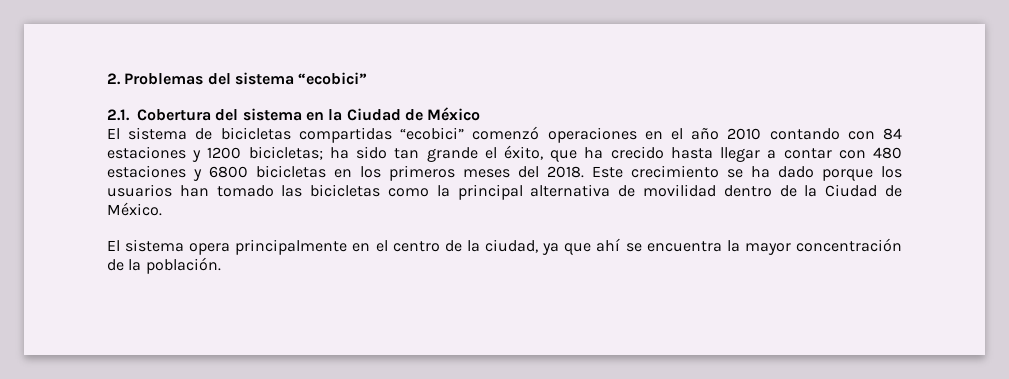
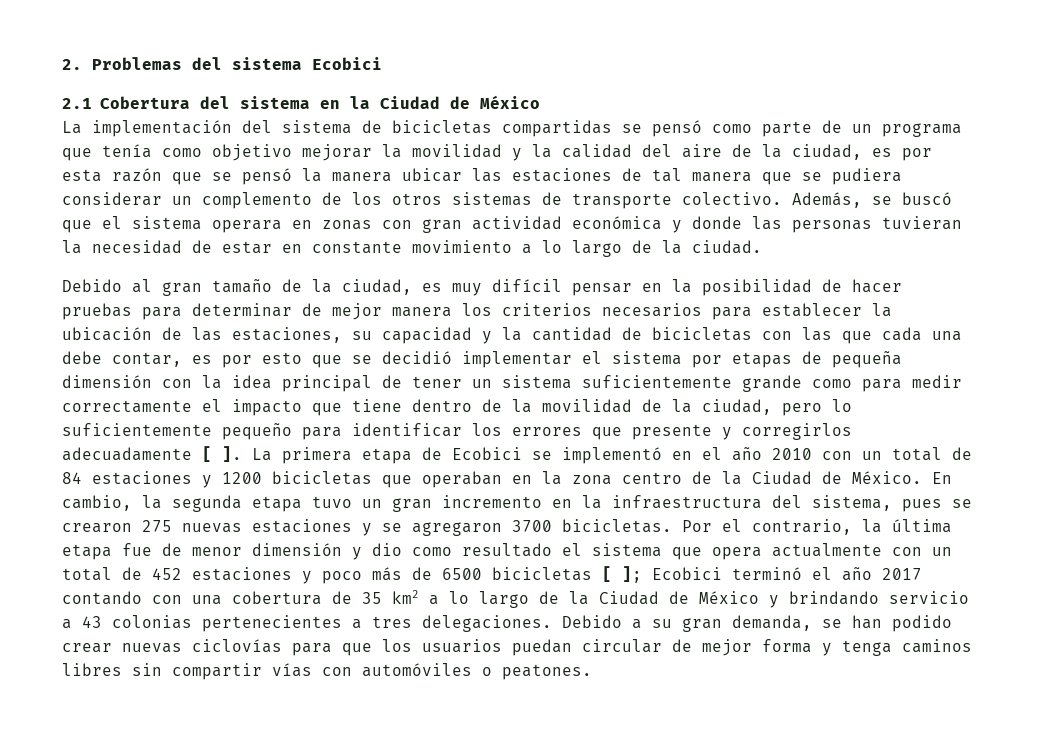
[298,72,368,85] [107,109,130,121] “ecobici” // 2.1. -> [312,57,382,70] [62,98,92,109] Ecobici // 2.1
[107,128,120,139] El -> [62,120,272,137] La implementación del
[400,126,902,143] [107,145,902,162] [107,165,902,181] [107,184,772,200] “ecobici” comenzó operaciones en el año 2010 contando con 84 estaciones y 1200 bicicletas; ha sido tan grande el éxito, que ha crecido hasta llegar a contar con 480 estaciones y 6800 bicicletas en los primeros meses del 2018. Este crecimiento se ha dado porque los usuarios han tomado las bicicletas como la principal alternativa de movilidad dentro -> [622,120,962,137] [62,144,932,161] [62,168,902,185] [62,192,952,209] [62,216,962,233] [62,240,762,257] [62,279,902,296] [62,303,892,320] [62,327,962,344] [62,351,902,368] [62,375,962,392] [62,399,852,416] [62,423,852,440] [62,446,972,464] [62,471,682,488] se pensó como parte de un programa que tenía como objetivo mejorar la movilidad y la calidad del aire de la ciudad, es por esta razón que se pensó la manera ubicar las estaciones de tal manera que se pudiera considerar un complemento de los otros sistemas de transporte colectivo. Además, se buscó que el sistema operara en zonas con gran actividad económica y donde las personas tuvieran la necesidad de estar en constante movimiento a lo largo de la ciudad. // Debido al gran tamaño de la ciudad, es muy difícil pensar en la posibilidad de hacer pruebas para determinar de mejor manera los criterios necesarios para establecer la ubicación de las estaciones, su capacidad y la cantidad de bicicletas con las que cada una debe contar, es por esto que se decidió implementar el sistema por etapas de pequeña dimensión con la idea principal de tener un sistema suficientemente grande como para medir correctamente el impacto que tiene dentro de la movilidad de la ciudad, pero lo suficientemente pequeño para identificar los errores que presente y corregirlos adecuadamente [ ]. La primera etapa de Ecobici se implementó en el año 2010 con un total de 84 estaciones y 1200 bicicletas que operaban en la zona centro
[107,238,903,255] [107,257,221,274] // El sistema opera principalmente en el centro de la ciudad, ya que ahí se encuentra la mayor concentración de la población. -> [932,472,952,484] [62,495,972,512] [62,519,952,536] [62,543,952,560] [62,566,922,584] [62,590,969,608] [62,615,952,632] [62,639,972,656] [62,663,592,680] En cambio, la segunda etapa tuvo un gran incremento en la infraestructura del sistema, pues se crearon 275 nuevas estaciones y se agregaron 3700 bicicletas. Por el contrario, la última etapa fue de menor dimensión y dio como resultado el sistema que opera actualmente con un total de 452 estaciones y poco más de 6500 bicicletas [ ]; Ecobici terminó el año 2017 contando con una cobertura de 35 km2 a lo largo de la Ciudad de México y brindando servicio a 43 colonias pertenecientes a tres delegaciones. Debido a su gran demanda, se han podido crear nuevas ciclovías para que los usuarios puedan circular de mejor forma y tenga caminos libres sin compartir vías con automóviles o peatones.

